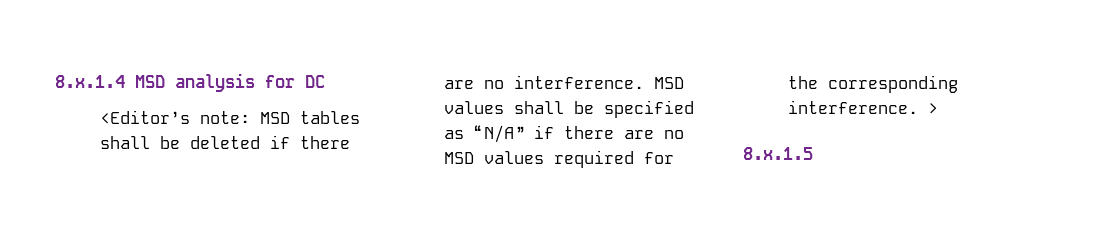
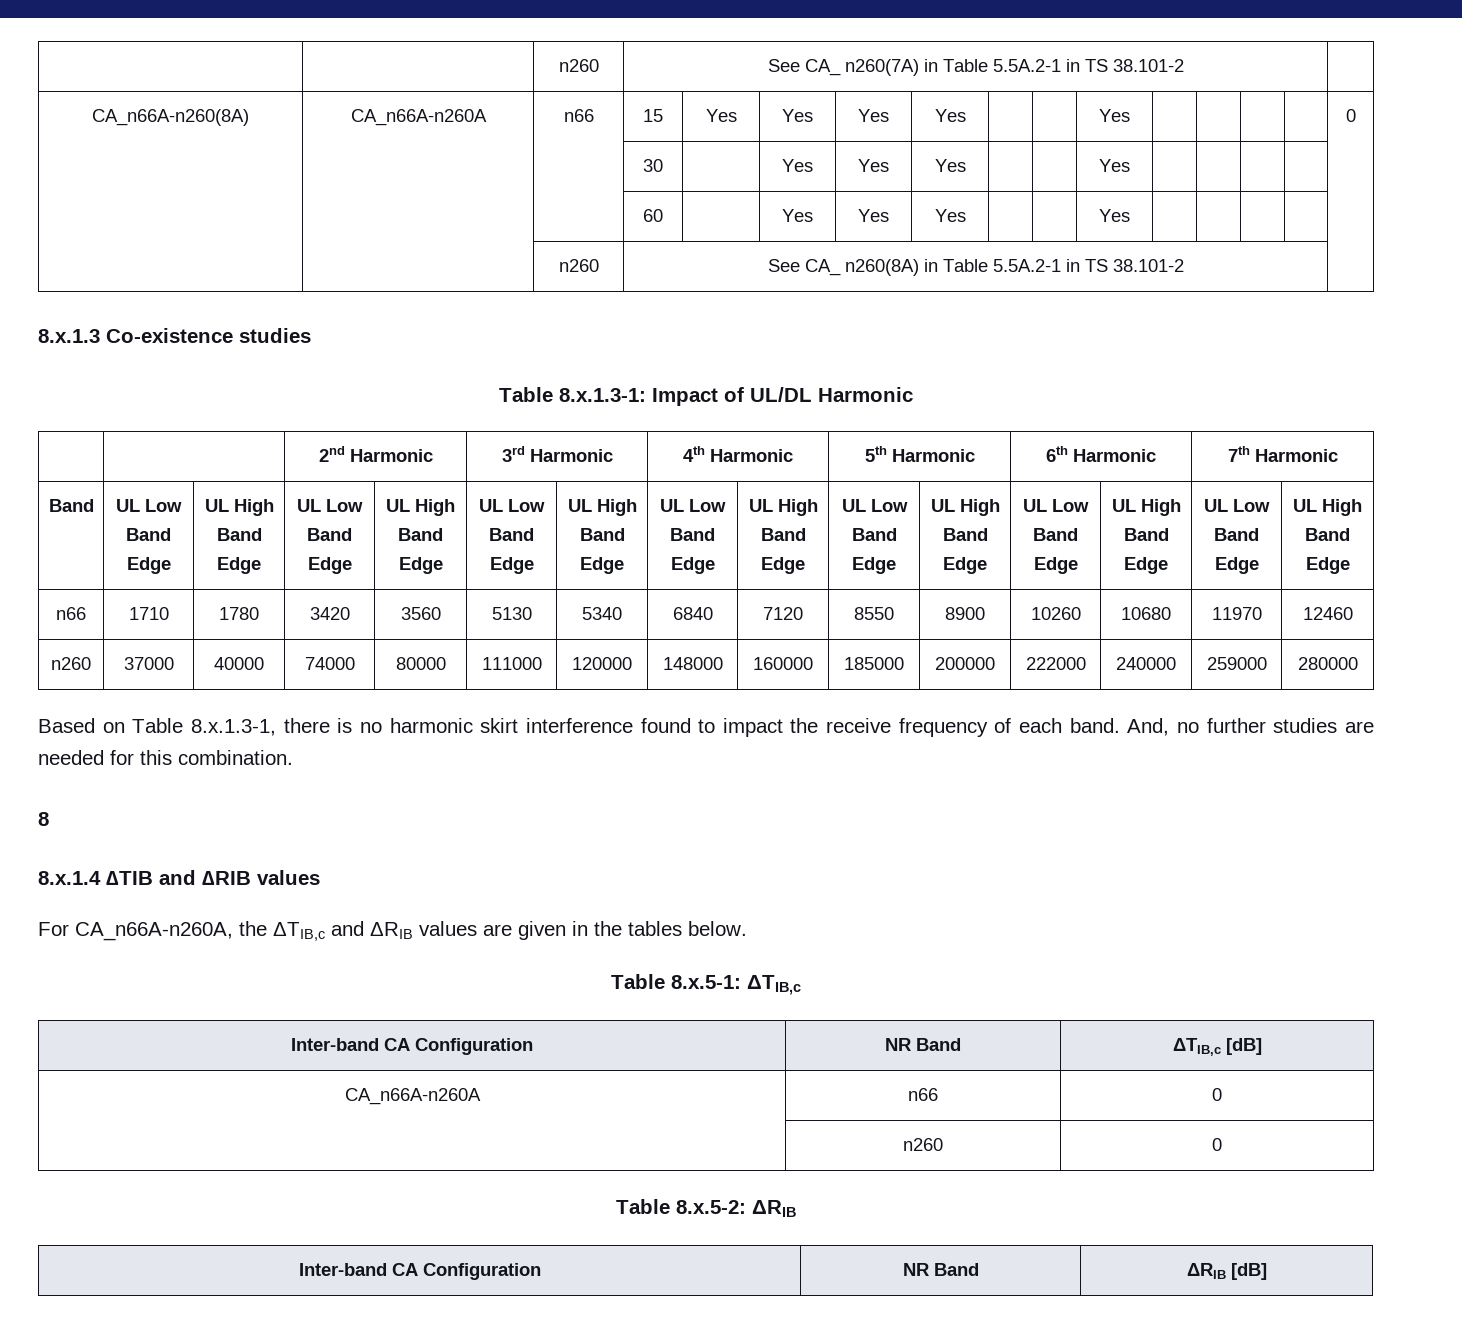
[55,73,325,92] [100,110,361,124] [100,135,351,149] [444,75,685,89] [444,100,695,118] [444,125,685,143] [444,150,675,168] [788,75,959,93] [788,100,939,114] [743,147,813,160] 8.x.1.4 MSD analysis for DC // <Editor’s note: MSD tables shall be deleted if there are no interference. MSD values shall be specified as “N/A” if there are no MSD values required for the corresponding interference. > // 8.x.1.5 -> [558,59,599,72] [767,59,1184,76] [92,109,249,126] [350,109,487,126] [563,109,594,122] [643,109,663,122] [705,109,737,122] [782,109,813,122] [858,109,889,122] [934,109,966,122] [1099,109,1130,122] [1345,109,1356,122] [643,159,663,172] [782,159,813,172] [858,159,889,172] [934,159,966,172] [1099,159,1130,172] [643,209,663,222] [782,209,813,222] [858,209,889,222] [934,209,966,222] [1099,209,1130,222] [558,259,599,272] [767,259,1184,276] [38,328,311,343] [499,387,913,406] [318,446,433,462] [501,446,613,462] [683,446,793,462] [864,446,975,462] [1046,446,1156,462] [1227,446,1338,462] [48,499,94,512] [116,499,182,512] [126,528,171,541] [126,557,171,574] [204,499,274,516] [216,528,262,541] [217,557,261,574] [297,499,363,512] [307,528,352,541] [307,557,352,574] [386,499,455,516] [398,528,443,541] [398,557,443,574] [479,499,545,512] [489,528,534,541] [489,557,534,574] [567,499,637,516] [579,528,625,541] [580,557,624,574] [660,499,726,512] [670,528,715,541] [670,557,715,574] [748,499,818,516] [760,528,806,541] [761,557,805,574] [841,499,908,512] [851,528,897,541] [852,557,896,574] [930,499,1000,516] [942,528,988,541] [943,557,987,574] [1023,499,1089,512] [1033,528,1078,541] [1033,557,1078,574] [1111,499,1181,516] [1123,528,1169,541] [1124,557,1168,574] [1204,499,1270,512] [1214,528,1259,541] [1214,557,1259,574] [1293,499,1362,516] [1305,528,1350,541] [1305,557,1350,574] [56,607,86,620] [128,607,169,620] [219,607,259,620] [309,607,350,620] [400,607,441,620] [491,607,532,620] [582,607,622,620] [672,607,713,620] [763,607,803,620] [854,607,894,620] [945,607,985,620] [1030,607,1081,620] [1121,607,1171,620] [1211,607,1262,620] [1302,607,1353,620] [51,657,91,670] [123,657,174,670] [214,657,264,670] [304,657,355,670] [395,657,446,670] [481,657,542,670] [572,657,632,670] [662,657,723,670] [753,657,813,670] [844,657,904,670] [935,657,995,670] [1025,657,1086,670] [1116,657,1176,670] [1206,657,1267,670] [1297,657,1358,670] [38,718,1375,737] [38,750,293,765] [38,812,49,826] [38,870,320,885] [38,921,747,941] [611,974,801,995] [291,1038,533,1055] [884,1038,961,1051] [1172,1038,1262,1056] [344,1088,481,1105] [907,1088,938,1101] [1212,1088,1222,1101] [902,1138,943,1151] [1212,1138,1222,1151] [616,1199,796,1217] [298,1263,541,1280] [902,1263,979,1276] [1186,1263,1267,1280] | | n260 | See CA_ n260(7A) in Table 5.5A.2-1 in TS 38.101-2 | // CA_n66A-n260(8A) | CA_n66A-n260A | n66 | 15 | Yes | Yes | Yes | Yes | | | Yes | | | | | 0 // | | | 30 | | Yes | Yes | Yes | | | Yes | | | | | // | | | 60 | | Yes | Yes | Yes | | | Yes | | | | | // | | n260 | See CA_ n260(8A) in Table 5.5A.2-1 in TS 38.101-2 | // 8.x.1.3 Co-existence studies // Table 8.x.1.3-1: Impact of UL/DL Harmonic // | | 2nd Harmonic | 3rd Harmonic | 4th Harmonic | 5th Harmonic | 6th Harmonic | 7th Harmonic // Band | UL Low Band Edge | UL High Band Edge | UL Low Band Edge | UL High Band Edge | UL Low Band Edge | UL High Band Edge | UL Low Band Edge | UL High Band Edge | UL Low Band Edge | UL High Band Edge | UL Low Band Edge | UL High Band Edge | UL Low Band Edge | UL High Band Edge // n66 | 1710 | 1780 | 3420 | 3560 | 5130 | 5340 | 6840 | 7120 | 8550 | 8900 | 10260 | 10680 | 11970 | 12460 // n260 | 37000 | 40000 | 74000 | 80000 | 111000 | 120000 | 148000 | 160000 | 185000 | 200000 | 222000 | 240000 | 259000 | 280000 // Based on Table 8.x.1.3-1, there is no harmonic skirt interference found to impact the receive frequency of each band. And, no further studies are needed for this combination. // 8 // 8.x.1.4 ∆TIB and ∆RIB values // For CA_n66A-n260A, the ΔTIB,c and ΔRIB values are given in the tables below. // Table 8.x.5-1: ΔTIB,c // Inter-band CA Configuration | NR Band | ΔTIB,c [dB] // CA_n66A-n260A | n66 | 0 // | n260 | 0 // Table 8.x.5-2: ΔRIB // Inter-band CA Configuration | NR Band | ΔRIB [dB]

